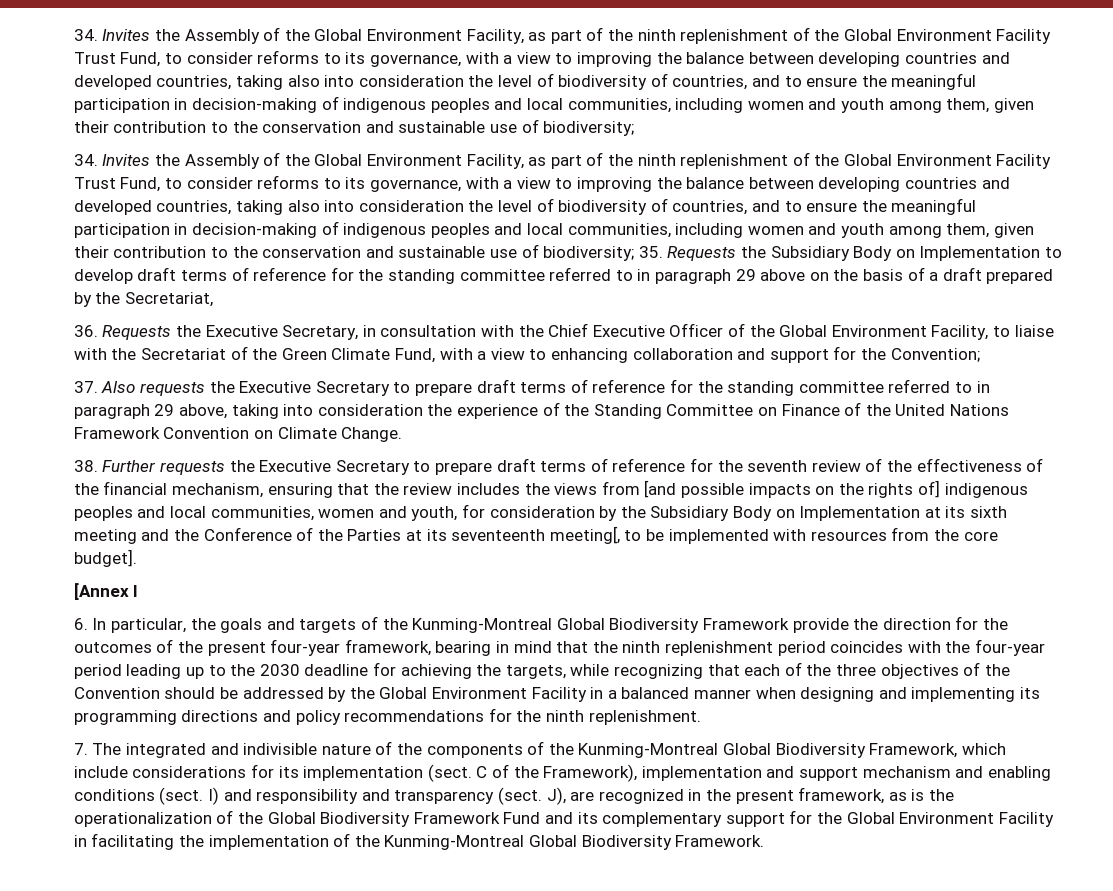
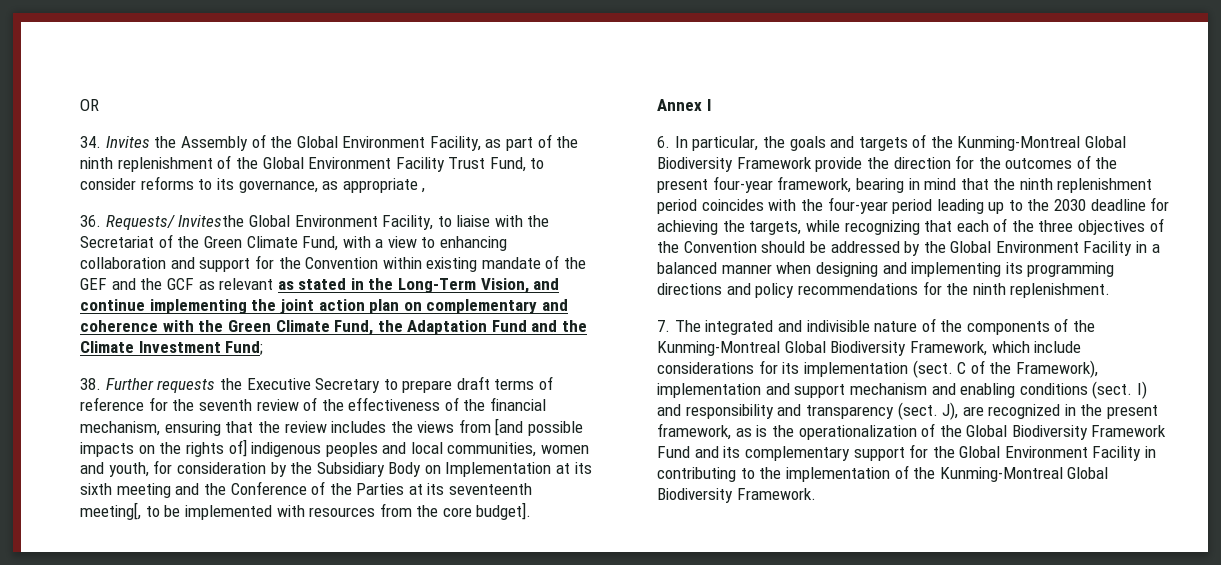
[73,27,1052,44] [73,50,1010,67] [73,73,977,90] [73,96,1034,113] [73,119,635,136] 34. Invites the Assembly of the Global Environment Facility, as part of the ninth replenishment of the Global Environment Facility Trust Fund, to consider reforms to its governance, with a view to improving the balance between developing countries and developed countries, taking also into consideration the level of biodiversity of countries, and to ensure the meaningful participation in decision-making of indigenous peoples and local communities, including women and youth among them, given their contribution to the conservation and sustainable use of biodiversity; -> [80,99,100,111] OR
[465,177,1010,192] [73,198,977,215] [73,221,1034,238] [73,244,1062,261] [73,267,1054,284] [73,292,214,307] [73,323,775,340] with a view to improving the balance between developing countries and developed countries, taking also into consideration the level of biodiversity of countries, and to ensure the meaningful participation in decision-making of indigenous peoples and local communities, including women and youth among them, given their contribution to the conservation and sustainable use of biodiversity; 35. Requests the Subsidiary Body on Implementation to develop draft terms of reference for the standing committee referred to in paragraph 29 above on the basis of a draft prepared by the Secretariat, // 36. Requests the Executive Secretary, in consultation with the Chief Executive Officer of the -> [322,178,426,193] [80,215,245,230] as appropriate , // 36. Requests/ Invitesthe
[890,348,980,362] [73,379,990,396] [73,402,1009,419] [73,427,403,442] Convention; // 37. Also requests the Executive Secretary to prepare draft terms of reference for the standing committee referred to in paragraph 29 above, taking into consideration the experience of the Standing Committee on Finance of the United Nations Framework Convention on Climate Change. -> [305,255,587,272] [80,278,560,294] [80,299,568,314] [80,320,588,336] [80,341,264,355] Convention within existing mandate of the GEF and the GCF as relevant as stated in the Long-Term Vision, and continue implementing the joint action plan on complementary and coherence with the Green Climate Fund, the Adaptation Fund and the Climate Investment Fund;
[73,583,129,600] [Annex -> [657,99,703,111] Annex
[91,833,175,850] facilitating -> [657,467,755,482] contributing to

